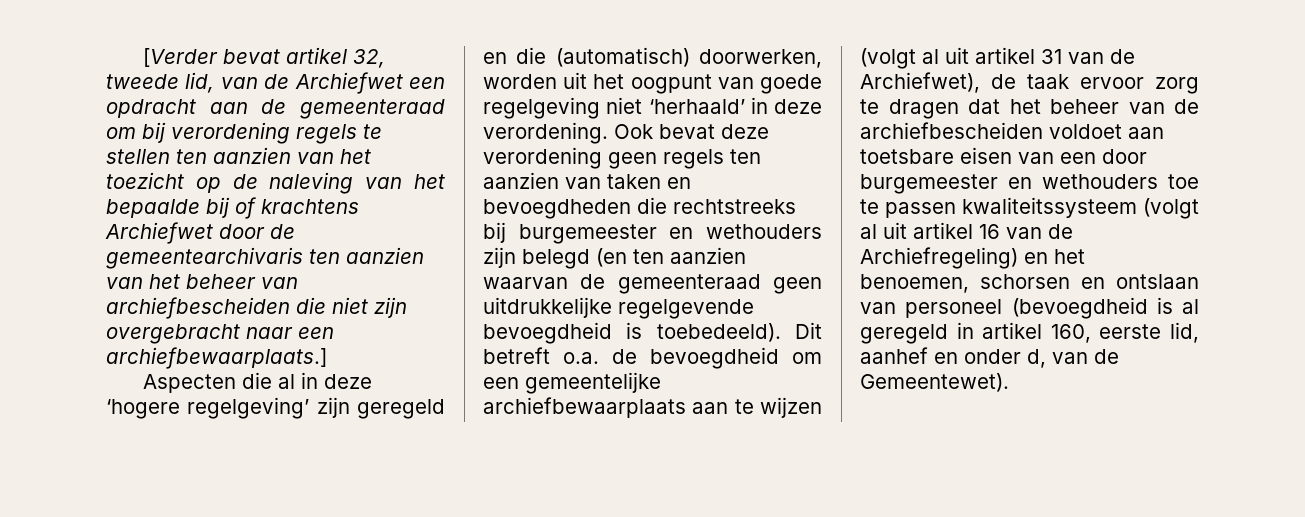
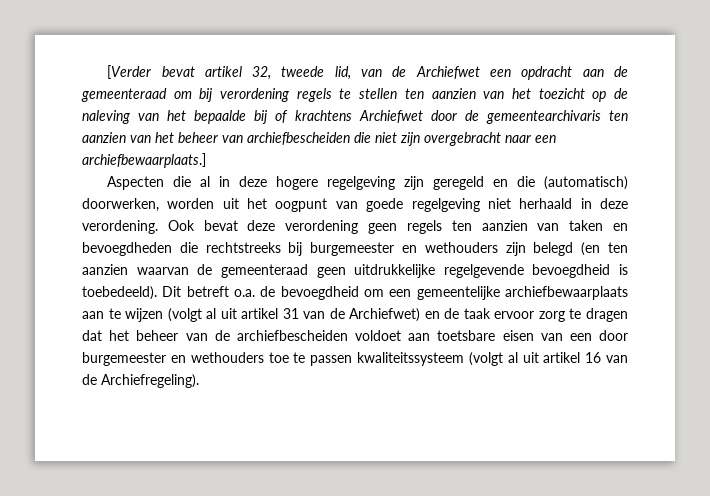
[106,397,310,419] ‘hogere regelgeving’ -> [276,176,396,190] hogere regelgeving
[648,99,745,114] ‘herhaald’ -> [519,198,573,209] herhaald
[860,72,980,93] Archiefwet), -> [349,308,440,322] Archiefwet) en
[860,247,1085,269] [860,274,1199,293] [860,297,1199,319] [860,322,1199,344] [860,347,1119,368] [860,373,1009,392] Archiefregeling) en het benoemen, schorsen en ontslaan van personeel (bevoegdheid is al geregeld in artikel 160, eerste lid, aanhef en onder d, van de Gemeentewet). -> [101,374,199,388] Archiefregeling).

